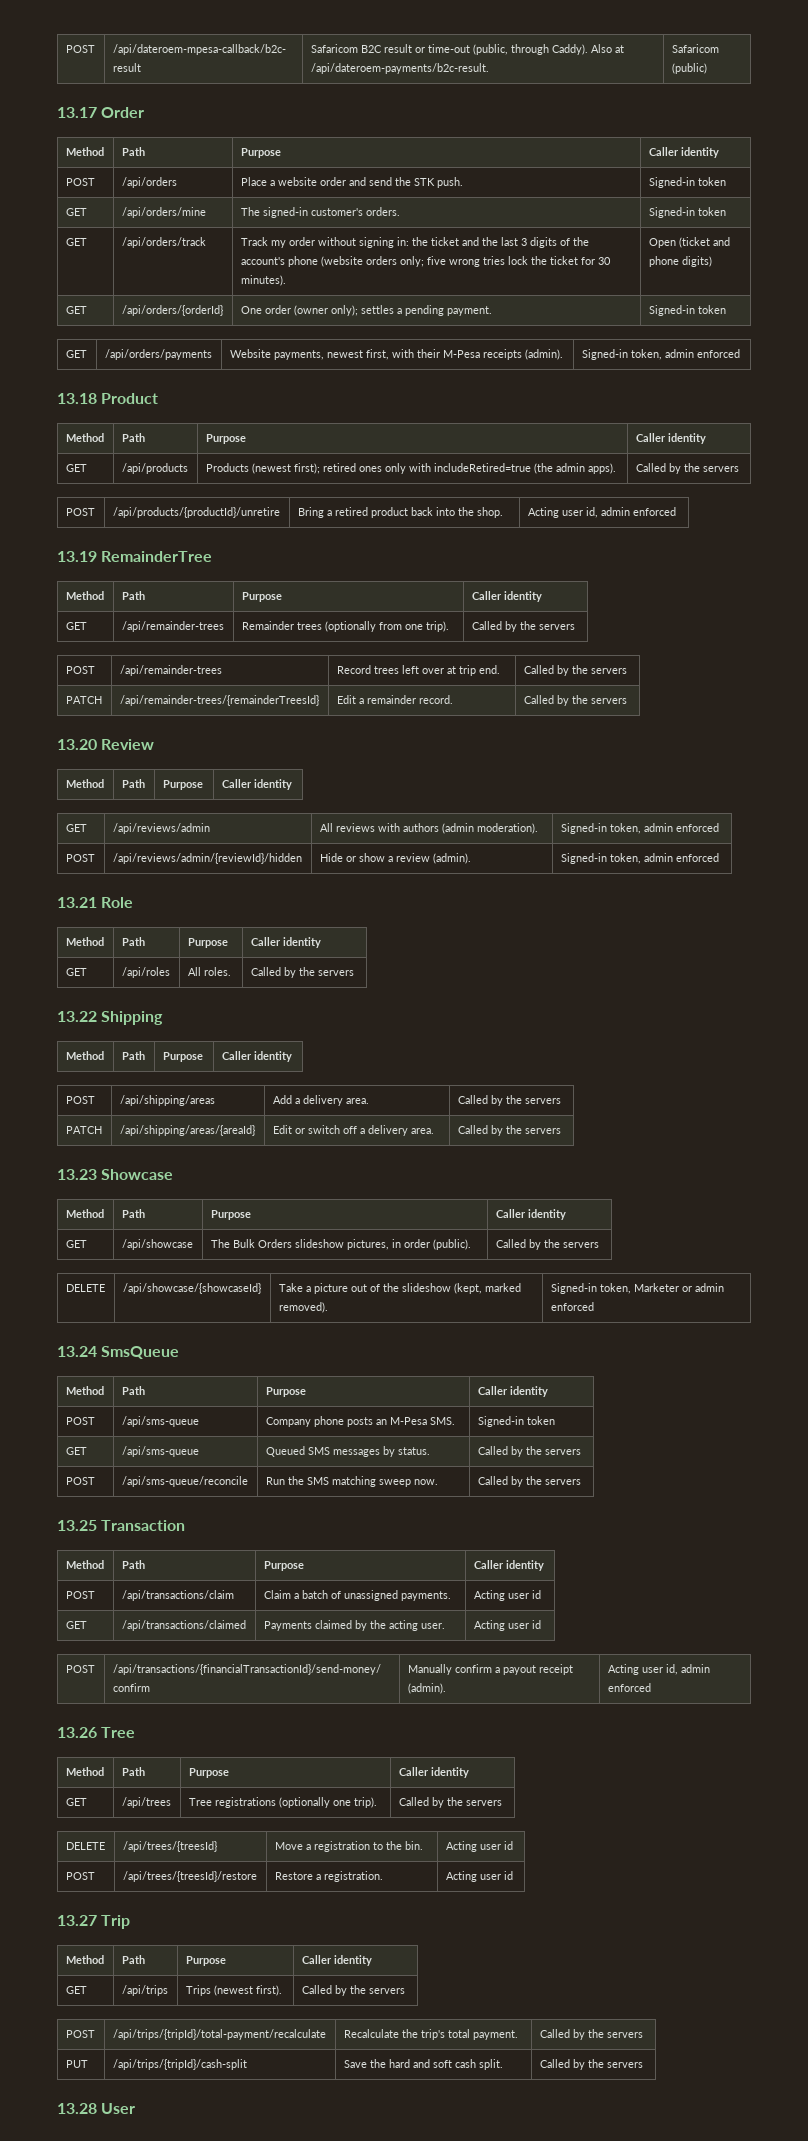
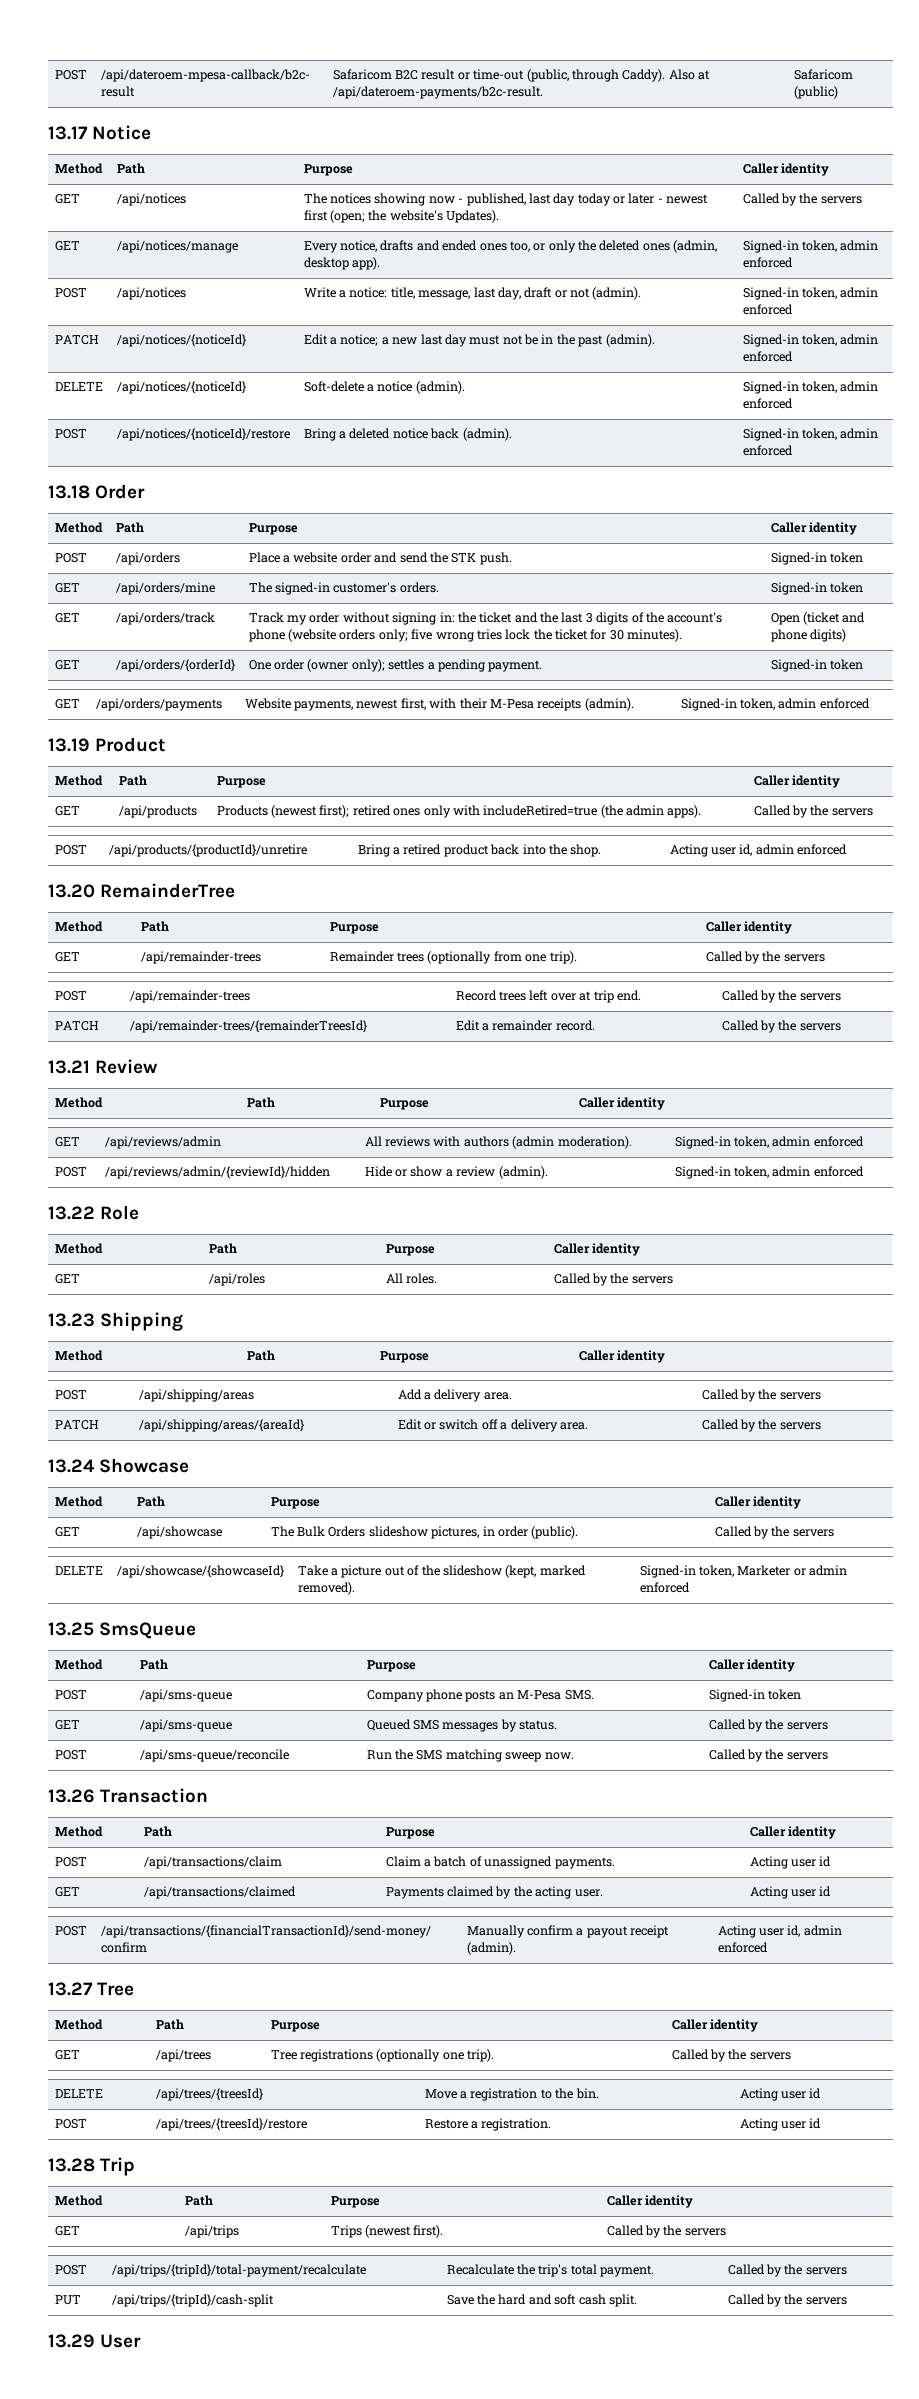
(97, 112) none -> [92,125,152,140] [54,163,103,174] [116,163,145,174] [303,164,353,176] [742,163,830,176] [54,194,80,204] [116,193,186,206] [303,193,709,206] [303,210,500,223] [742,193,862,206] [54,241,80,251] [116,240,238,253] [303,240,718,253] [303,257,381,270] [742,240,879,253] [742,257,793,268] [54,288,87,298] [116,287,186,300] [303,287,642,300] [742,287,879,300] [742,304,793,315] [54,335,99,345] [116,334,246,347] [303,334,655,347] [742,334,879,347] [742,351,793,362] [54,382,103,391] [116,381,246,394] [303,381,465,394] [742,381,879,394] [742,398,793,409] [54,429,87,439] [116,428,290,441] [303,428,512,441] [742,428,879,441] [742,445,793,456] [48,485,90,499] Notice // Method | Path | Purpose | Caller identity // GET | /api/notices | The notices showing now - published, last day today or later - newest first (open; the website's Updates). | Called by the servers // GET | /api/notices/manage | Every notice, drafts and ended ones too, or only the deleted ones (admin, desktop app). | Signed-in token, admin enforced // POST | /api/notices | Write a notice: title, message, last day, draft or not (admin). | Signed-in token, admin enforced // PATCH | /api/notices/{noticeId} | Edit a notice; a new last day must not be in the past (admin). | Signed-in token, admin enforced // DELETE | /api/notices/{noticeId} | Soft-delete a notice (admin). | Signed-in token, admin enforced // POST | /api/notices/{noticeId}/restore | Bring a deleted notice back (admin). | Signed-in token, admin enforced // 13.18
[57,393,97,404] 13.18 -> [48,738,90,752] 13.19
[57,551,97,562] 13.19 -> [48,884,95,898] 13.20
[57,739,97,750] 13.20 -> [48,1060,90,1074] 13.21
[57,897,97,908] 13.21 -> [48,1206,95,1220] 13.22
[57,1011,97,1022] 13.22 -> [48,1313,95,1327] 13.23
[57,1169,97,1180] 13.23 -> [48,1459,95,1473] 13.24
[57,1346,97,1357] 13.24 -> [48,1622,94,1636] 13.25
[57,1520,97,1531] 13.25 -> [48,1789,95,1803] 13.26
[57,1727,97,1738] 13.26 -> [48,1982,93,1996] 13.27
[57,1915,97,1926] 13.27 -> [48,2158,95,2172] 13.28
[57,2103,97,2114] 13.28 -> [48,2334,95,2348] 13.29

